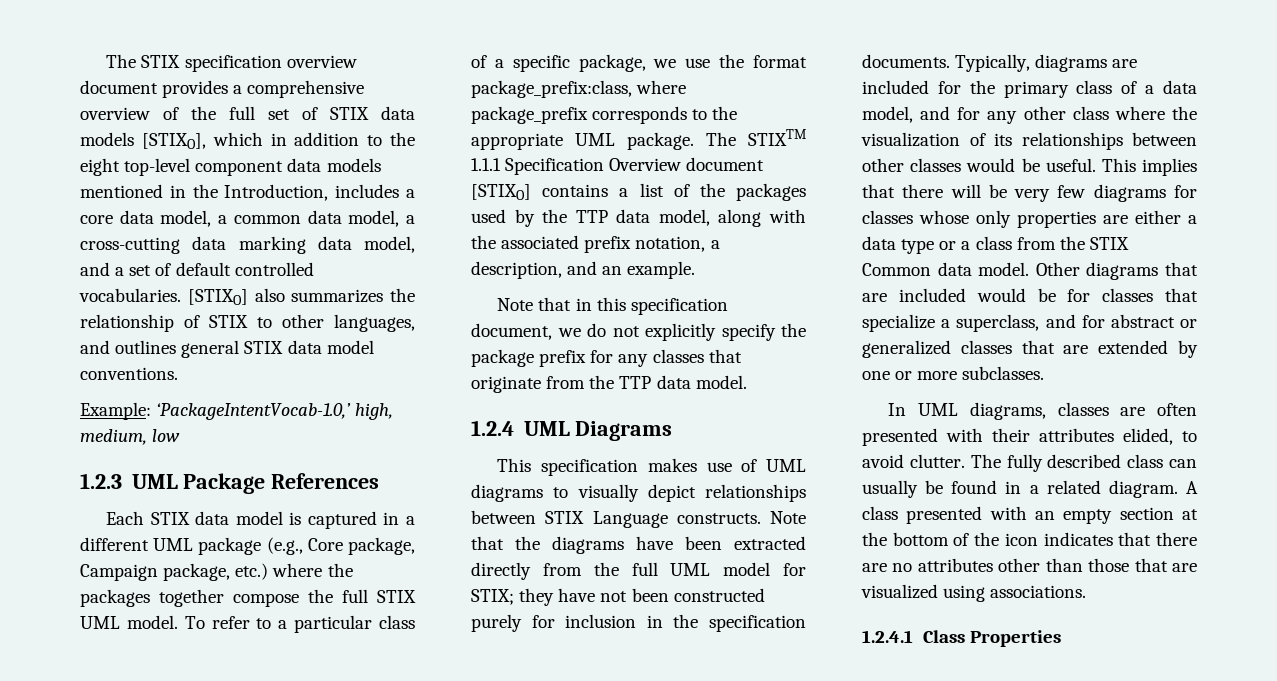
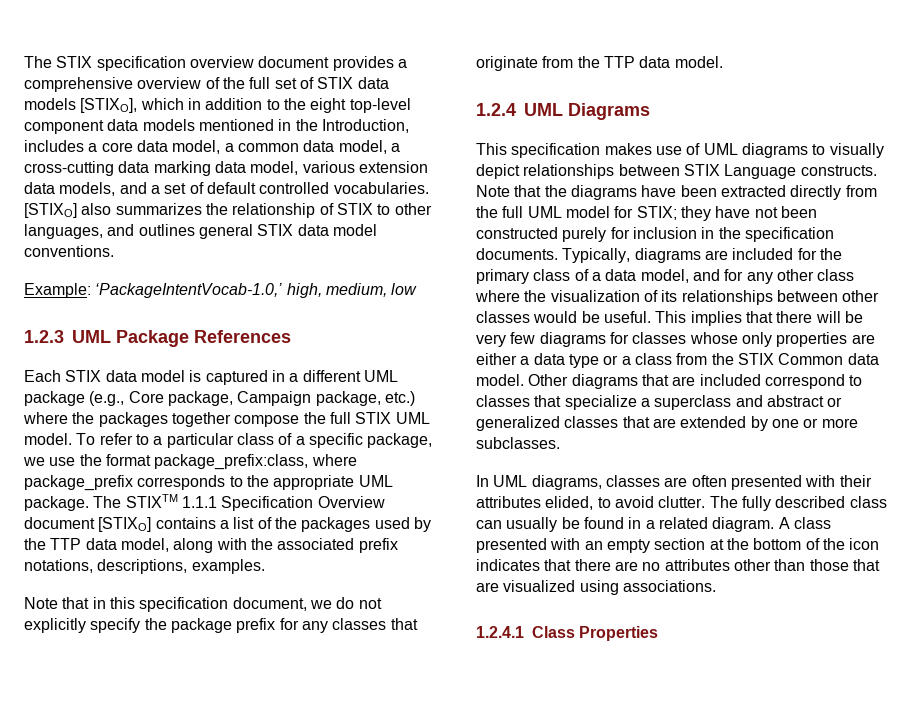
(415, 244) none -> [302,161,428,173] [24,182,116,196] various extension data models,
[635,236,720,252] [471,261,696,279] notation, a description, and an example. -> [24,559,265,574] notations, descriptions, examples.
[976,288,1091,302] would be for -> [764,374,863,389] correspond to
[956,314,1105,332] superclass, and for -> [654,395,763,410] superclass and

